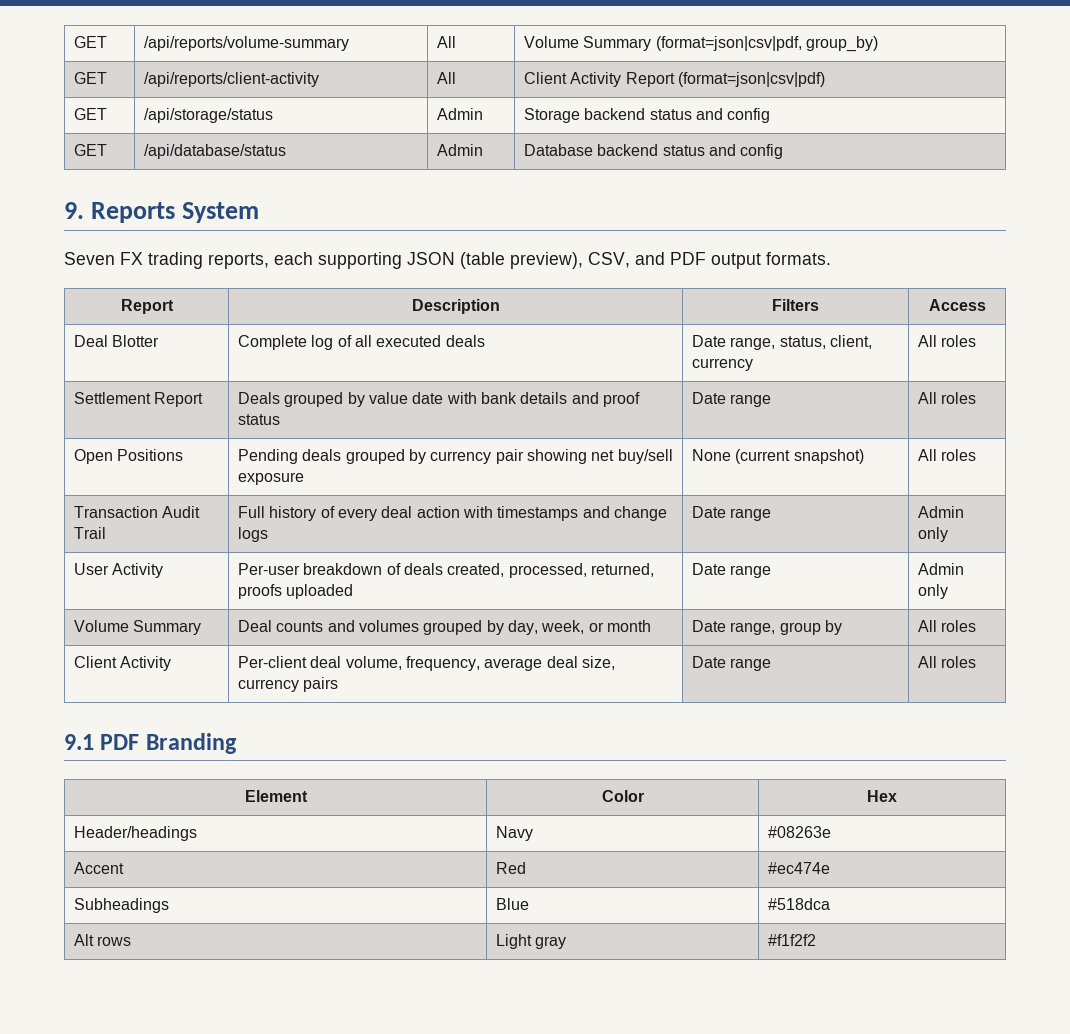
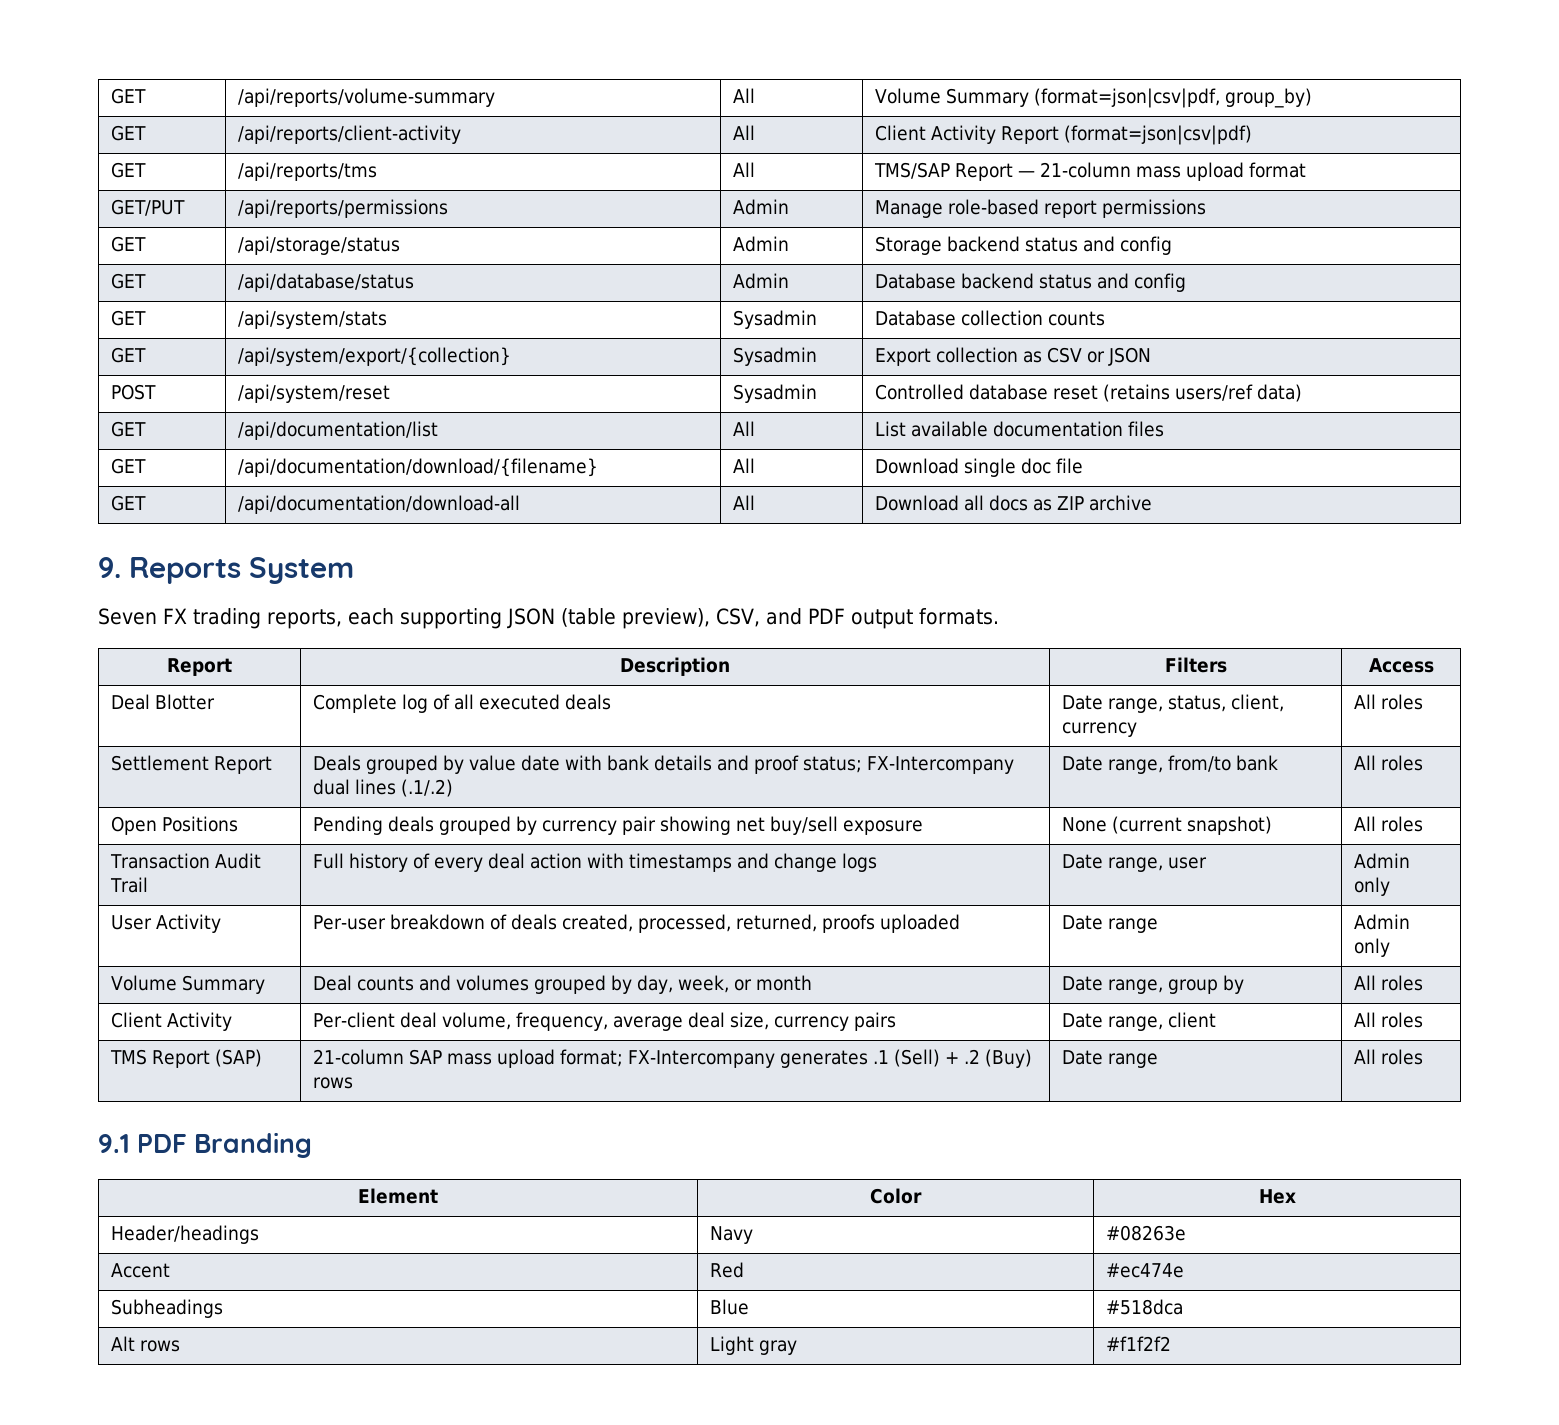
(826, 79) none -> [111,162,147,178] [238,162,378,181] [733,162,756,177] [874,162,1307,181] [111,199,186,216] [238,199,449,218] [733,199,790,215] [875,199,1207,218] // GET | /api/reports/tms | All | TMS/SAP Report — 21-column mass upload format // GET/PUT | /api/reports/permissions | Admin | Manage role-based report permissions
(784, 151) none -> [111,310,147,326] [238,310,388,329] [733,310,818,329] [875,310,1106,326] [111,347,147,363] [238,347,512,366] [733,347,818,366] [875,347,1152,366] [111,384,157,400] [238,384,391,403] [733,384,818,403] [875,384,1303,402] [111,421,147,437] [238,421,439,440] [733,421,756,436] [875,421,1165,437] [111,458,147,474] [238,458,599,477] [733,458,756,473] [875,458,1084,477] [111,495,147,511] [238,495,521,514] [733,495,756,510] [875,495,1153,511] // GET | /api/system/stats | Sysadmin | Database collection counts // GET | /api/system/export/{collection} | Sysadmin | Export collection as CSV or JSON // POST | /api/system/reset | Sysadmin | Controlled database reset (retains users/ref data) // GET | /api/documentation/list | All | List available documentation files // GET | /api/documentation/download/{filename} | All | Download single doc file // GET | /api/documentation/download-all | All | Download all docs as ZIP archive
[238,414,281,425] [692,392,772,407] status | Date range -> [803,756,1015,774] [313,779,454,797] [1062,755,1279,774] status; FX-Intercompany dual lines (.1/.2) | Date range, from/to bank
[730,508,772,521] range -> [1108,857,1208,872] range, user
(339, 684) none -> [1062,1012,1217,1031] [1354,1012,1424,1028] [110,1049,263,1068] [313,1049,1033,1068] [313,1077,354,1089] | Date range, client | All roles // TMS Report (SAP) | 21-column SAP mass upload format; FX-Intercompany generates .1 (Sell) + .2 (Buy) rows

